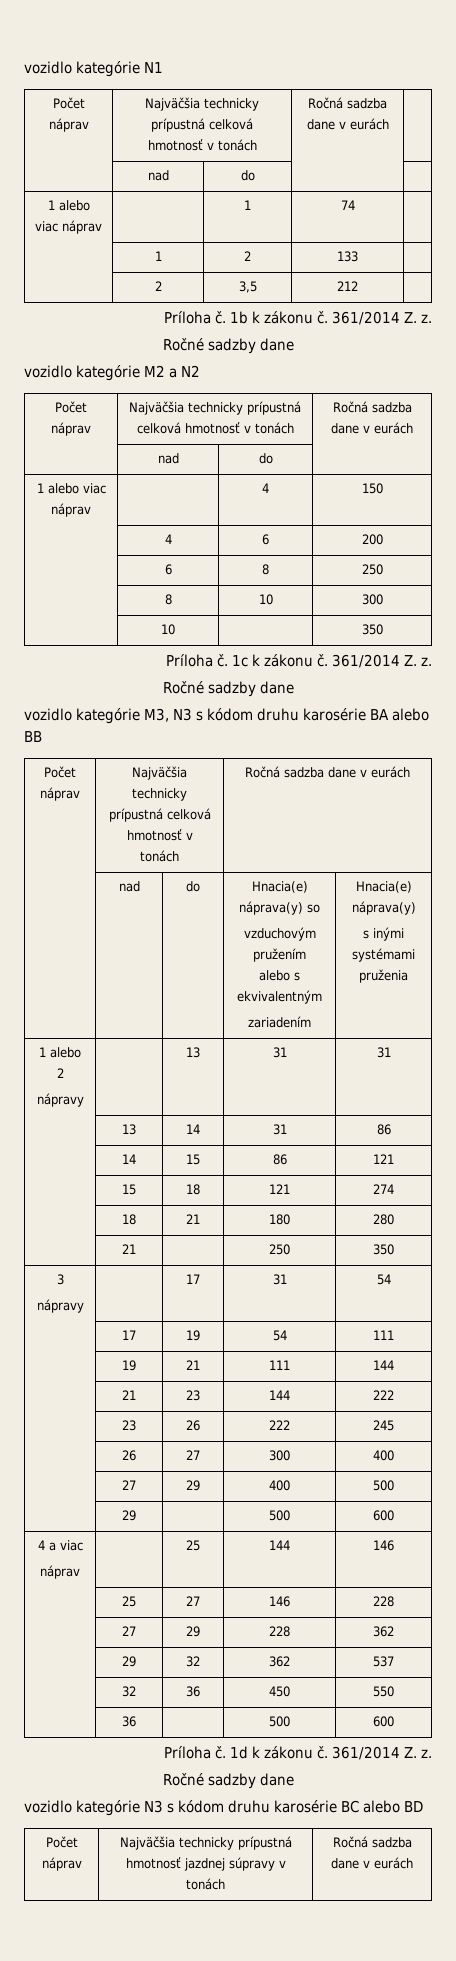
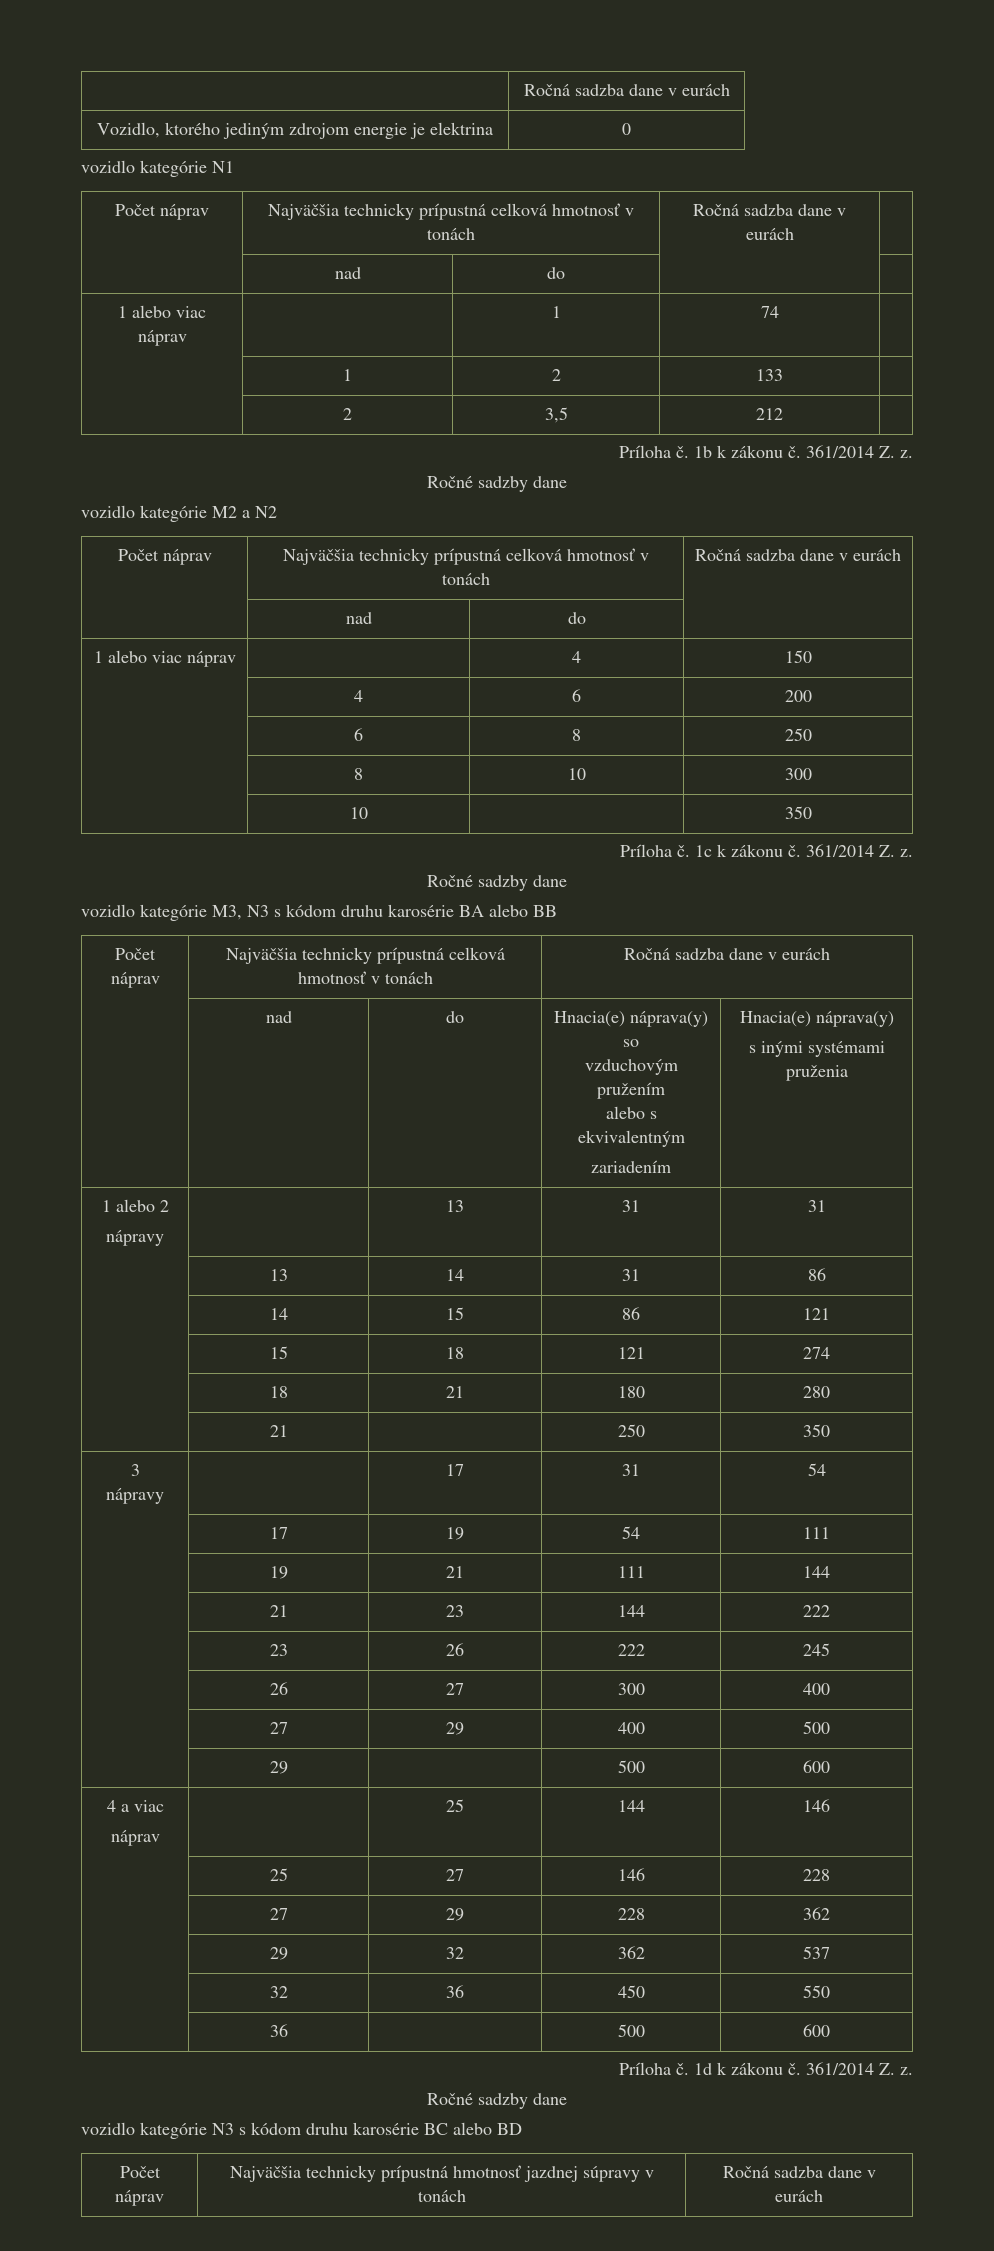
(24, 67) none -> [523,84,730,96] [97,122,493,139] [622,123,631,135] | Ročná sadzba dane v eurách // Vozidlo, ktorého jediným zdrojom energie je elektrina | 0 //

